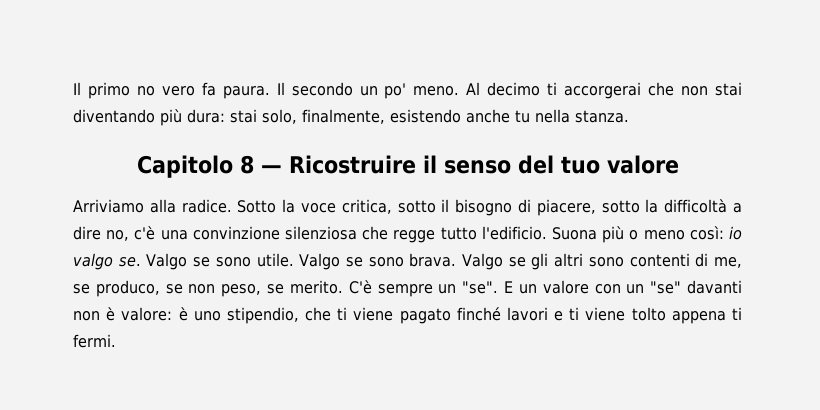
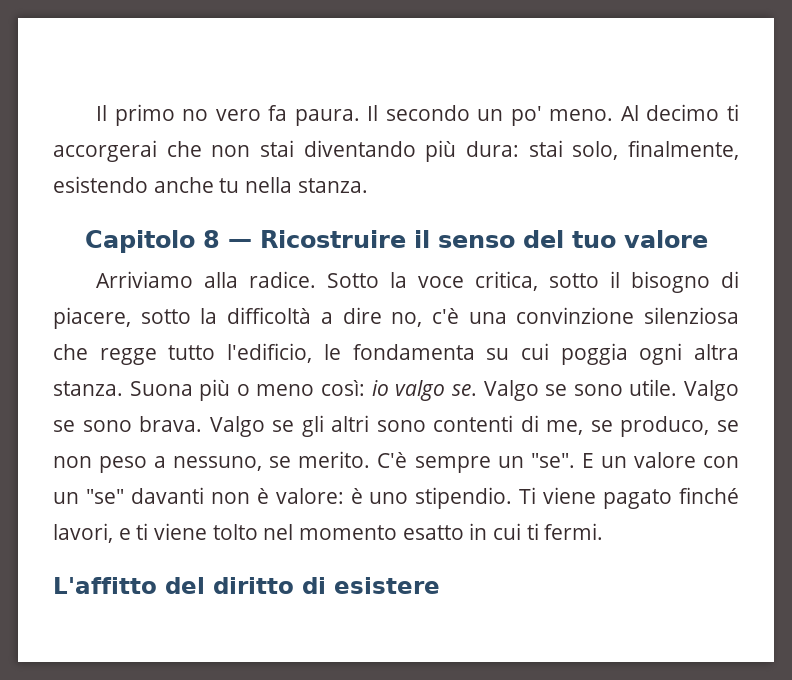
[481,226,547,240] l'edificio. -> [227,343,740,365] [53,381,123,396] l'edificio, le fondamenta su cui poggia ogni altra stanza.
[221,284,262,297] peso, -> [99,456,263,473] peso a nessuno,
[226,307,348,324] stipendio, che ti -> [415,487,537,509] stipendio. Ti
[506,307,548,321] lavori -> [53,523,113,543] lavori,
[671,307,742,324] [73,334,116,348] appena ti fermi. -> [263,523,604,540] [53,577,440,594] nel momento esatto in cui ti fermi. // L'affitto del diritto di esistere

